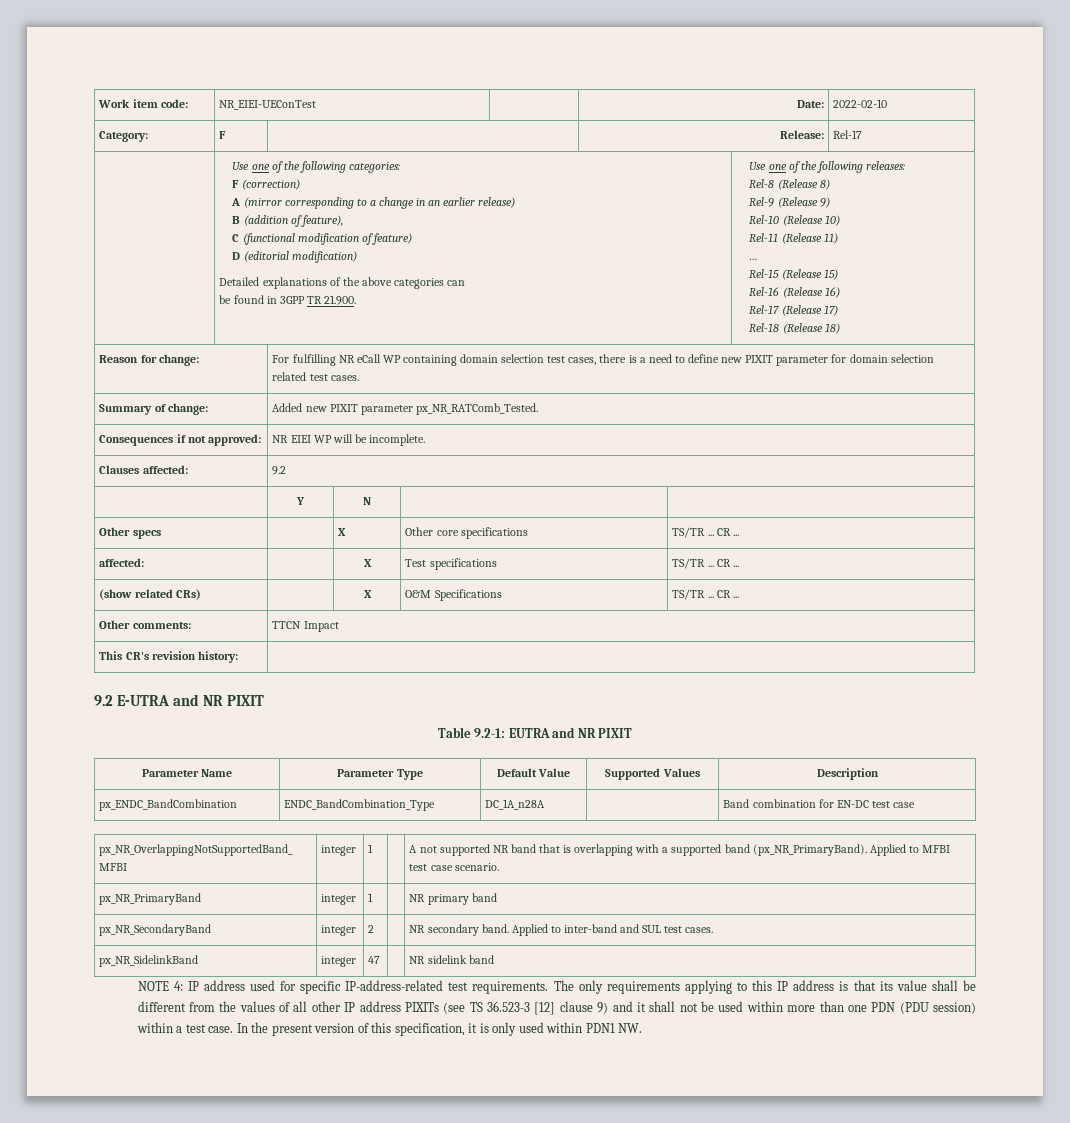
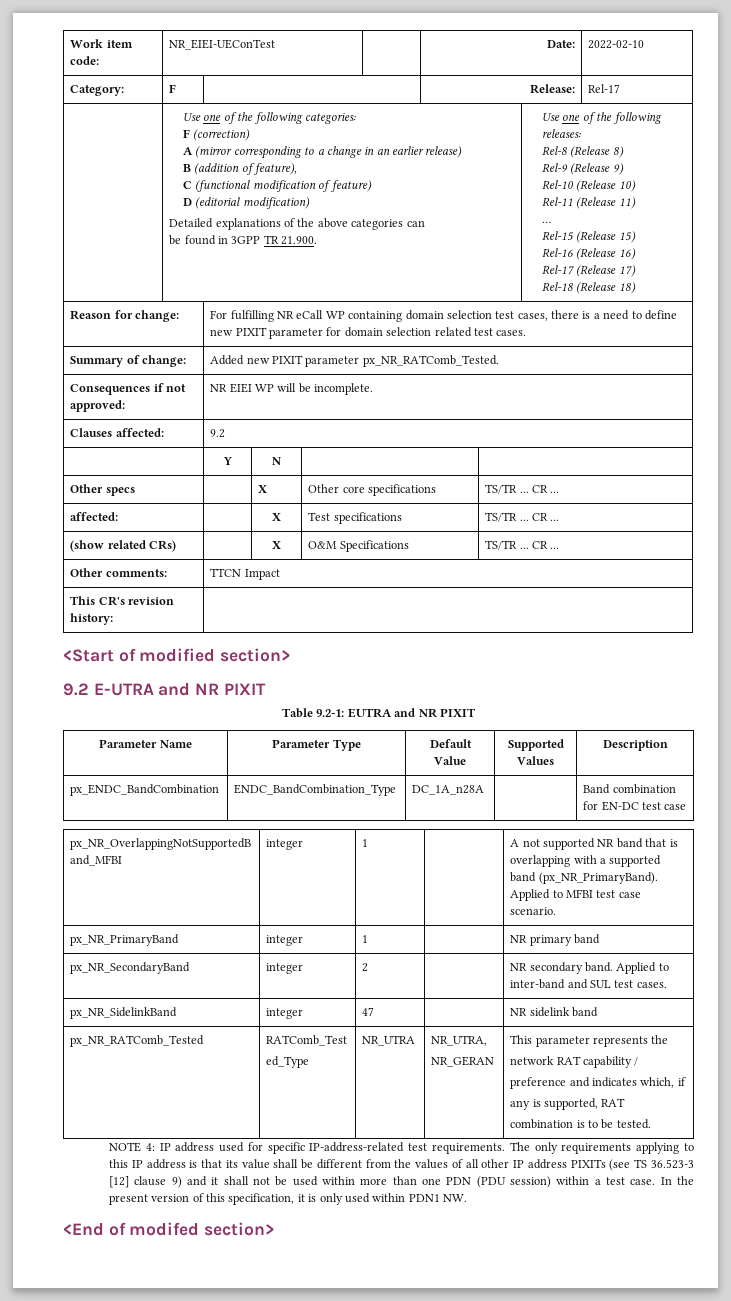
(238, 657) none -> [63,648,291,662] // <Start of modified section>
(494, 959) none -> [70,1035,205,1047] [266,1035,348,1046] [266,1056,310,1068] [362,1035,416,1046] [431,1035,488,1046] [431,1056,495,1067] [510,1035,669,1047] [510,1056,639,1068] [510,1077,686,1089] [510,1098,626,1110] [510,1119,651,1129] // px_NR_RATComb_Tested | RATComb_Test // ed_Type | NR_UTRA | NR_UTRA, // NR_GERAN | This parameter represents the // network RAT capability / // preference and indicates which, if // any is supported, RAT // combination is to be tested.
(643, 1028) none -> [63,1222,275,1236] // <End of modifed section>

